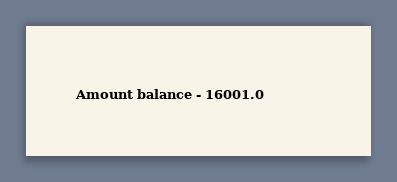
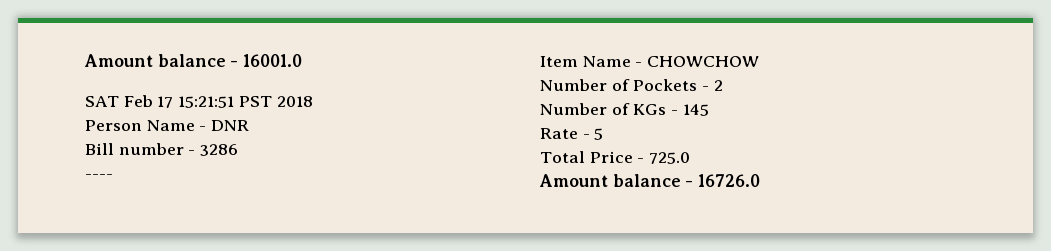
(264, 94) none -> [85,95,313,108] [85,120,250,131] [85,143,239,156] [85,174,113,179] [540,56,760,67] [540,79,723,91] [540,103,709,116] [540,128,604,140] [540,151,691,164] [539,174,761,187] // SAT Feb 17 15:21:51 PST 2018 // Person Name - DNR // Bill number - 3286 // ---- // Item Name - CHOWCHOW // Number of Pockets - 2 // Number of KGs - 145 // Rate - 5 // Total Price - 725.0 // Amount balance - 16726.0

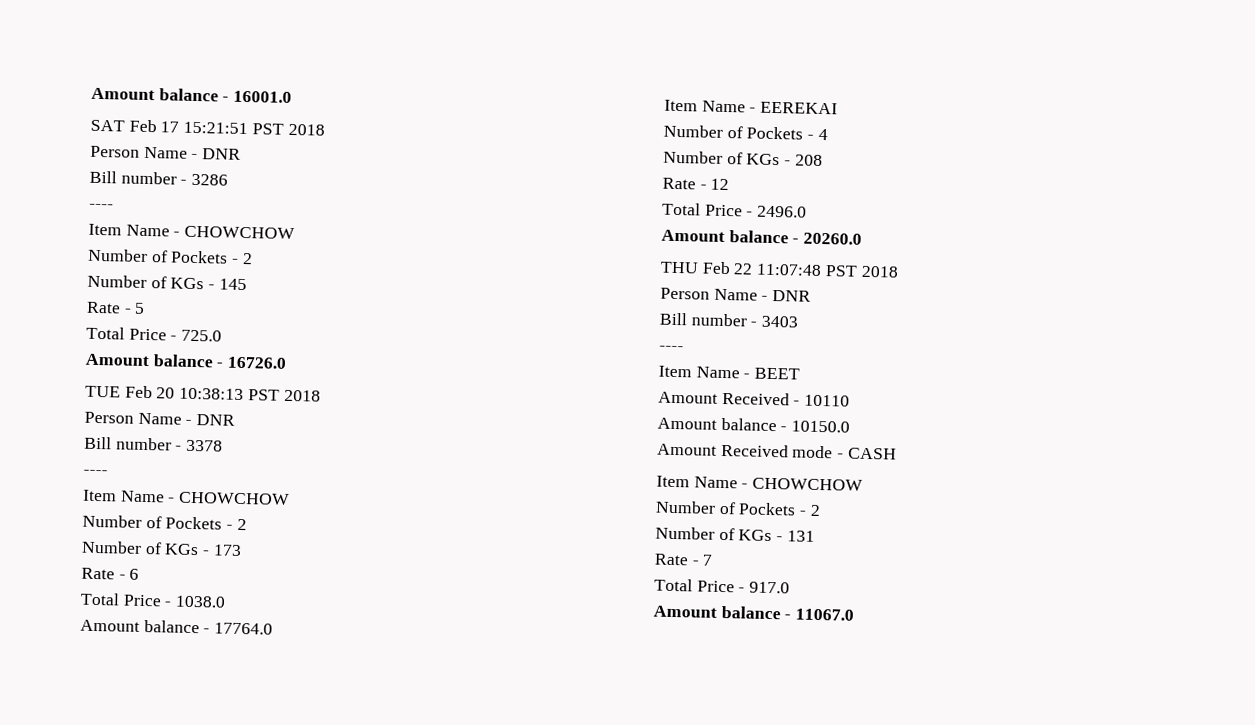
(761, 180) none -> [85,385,321,402] [84,411,236,426] [84,436,224,452] [83,469,108,476] [83,489,291,506] [82,514,247,531] [81,540,242,557] [81,567,140,580] [80,592,227,608] [80,619,274,635] [664,99,839,115] [663,124,828,141] [663,150,823,166] [662,177,730,191] [662,202,808,218] [661,229,863,245] [660,261,899,278] [660,287,812,302] [659,312,799,328] [659,345,684,352] [658,365,801,380] [658,391,851,407] [657,417,851,433] [657,443,897,460] [656,475,864,491] [655,500,821,517] [655,526,815,542] [654,553,714,566] [654,578,791,594] [653,605,855,621] // TUE Feb 20 10:38:13 PST 2018 // Person Name - DNR // Bill number - 3378 // ---- // Item Name - CHOWCHOW // Number of Pockets - 2 // Number of KGs - 173 // Rate - 6 // Total Price - 1038.0 // Amount balance - 17764.0 // Item Name - EEREKAI // Number of Pockets - 4 // Number of KGs - 208 // Rate - 12 // Total Price - 2496.0 // Amount balance - 20260.0 // THU Feb 22 11:07:48 PST 2018 // Person Name - DNR // Bill number - 3403 // ---- // Item Name - BEET // Amount Received - 10110 // Amount balance - 10150.0 // Amount Received mode - CASH // Item Name - CHOWCHOW // Number of Pockets - 2 // Number of KGs - 131 // Rate - 7 // Total Price - 917.0 // Amount balance - 11067.0

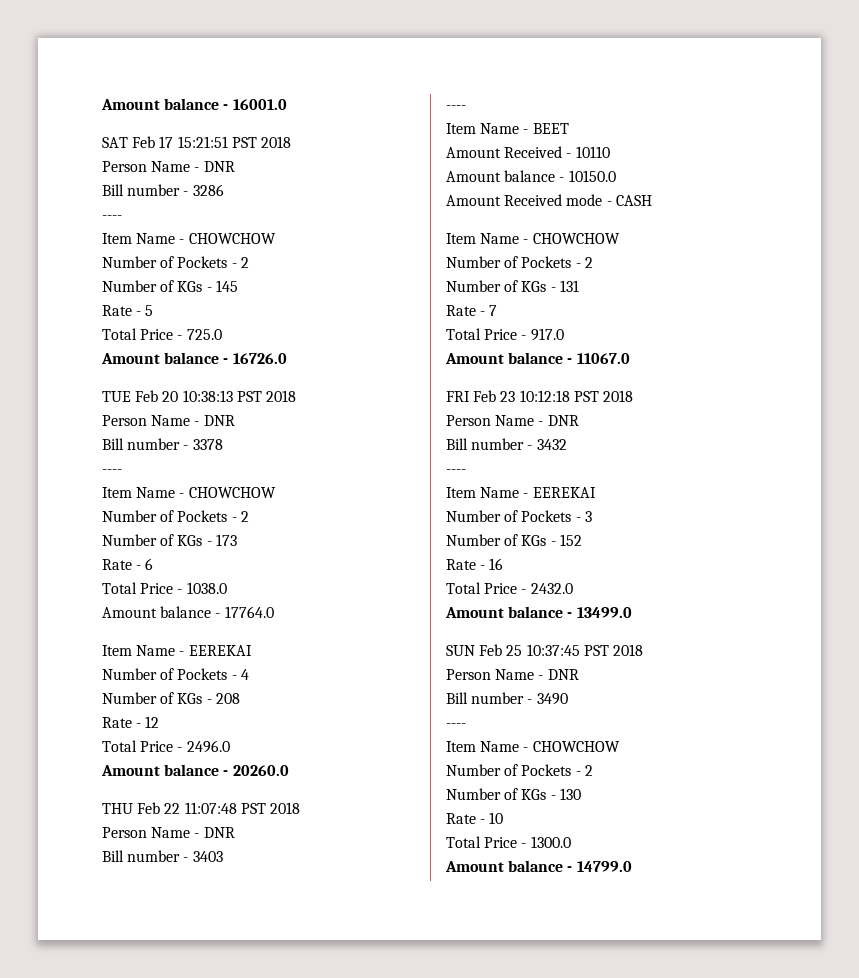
(855, 614) none -> [446,390,633,402] [446,415,579,426] [446,438,567,450] [446,469,466,474] [446,487,596,498] [446,510,592,522] [446,534,582,546] [446,558,504,570] [446,582,573,594] [445,606,632,618] [446,644,643,656] [446,669,579,680] [446,692,568,705] [446,723,466,728] [446,741,620,752] [446,764,593,776] [446,788,581,800] [446,812,504,824] [446,836,571,848] [445,860,632,872] // FRI Feb 23 10:12:18 PST 2018 // Person Name - DNR // Bill number - 3432 // ---- // Item Name - EEREKAI // Number of Pockets - 3 // Number of KGs - 152 // Rate - 16 // Total Price - 2432.0 // Amount balance - 13499.0 // SUN Feb 25 10:37:45 PST 2018 // Person Name - DNR // Bill number - 3490 // ---- // Item Name - CHOWCHOW // Number of Pockets - 2 // Number of KGs - 130 // Rate - 10 // Total Price - 1300.0 // Amount balance - 14799.0

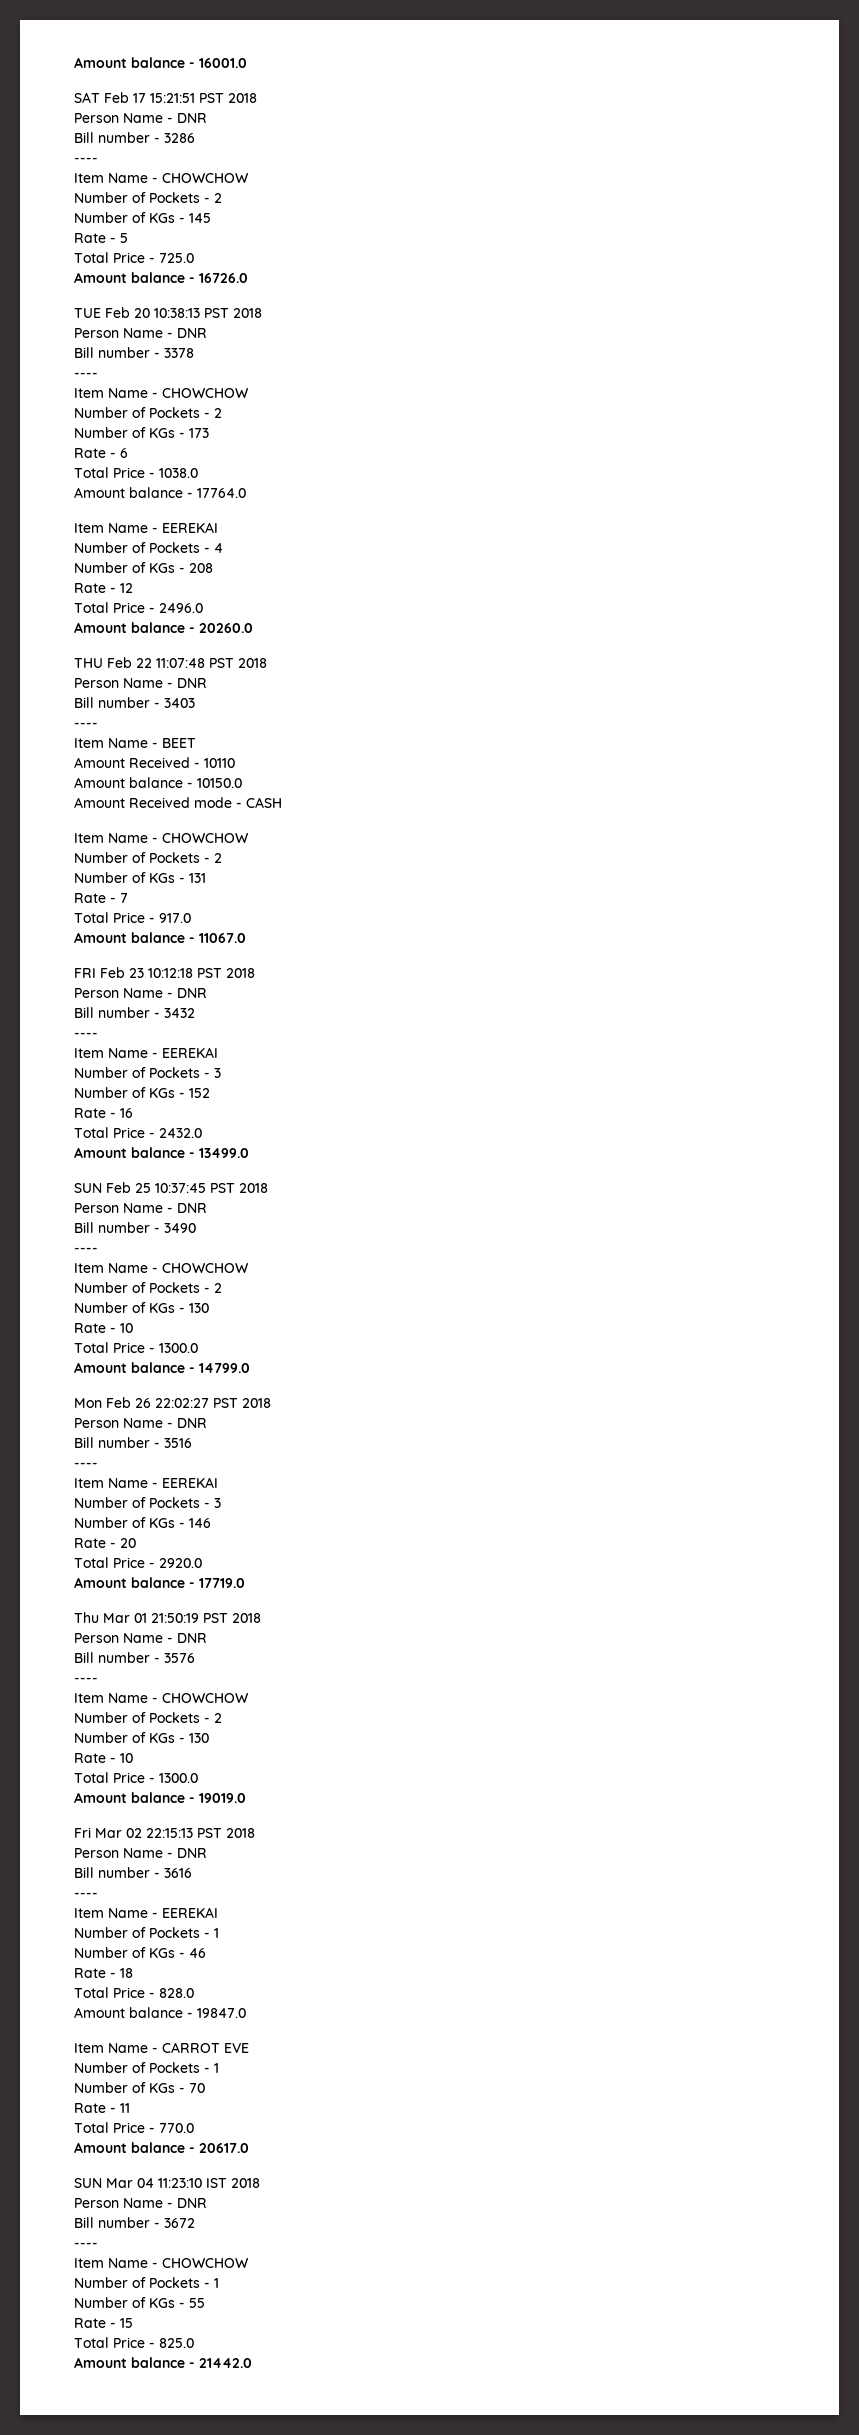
(632, 866) none -> [74,1397,271,1408] [74,1418,207,1428] [74,1437,192,1448] [74,1462,98,1468] [74,1477,218,1488] [74,1497,221,1508] [74,1517,211,1528] [74,1538,136,1548] [74,1557,202,1568] [74,1577,245,1588] [74,1612,261,1623] [74,1633,207,1643] [74,1652,195,1663] [74,1677,98,1683] [74,1693,249,1703] [74,1712,222,1723] [74,1732,209,1743] [74,1753,133,1763] [74,1772,198,1783] [74,1792,246,1803] [74,1827,255,1838] [74,1848,207,1858] [74,1867,192,1878] [74,1892,98,1898] [74,1907,218,1918] [74,1927,219,1938] [74,1947,206,1958] [74,1968,133,1978] [74,1987,194,1998] [74,2007,246,2018] [74,2042,249,2053] [74,2062,219,2073] [74,2082,205,2093] [74,2103,130,2113] [74,2122,194,2133] [74,2142,249,2153] [74,2178,260,2188] [74,2198,207,2208] [74,2217,195,2228] [74,2242,98,2248] [74,2258,249,2268] [74,2277,219,2288] [74,2297,205,2308] [74,2318,133,2328] [74,2337,194,2348] [74,2357,252,2368] // Mon Feb 26 22:02:27 PST 2018 // Person Name - DNR // Bill number - 3516 // ---- // Item Name - EEREKAI // Number of Pockets - 3 // Number of KGs - 146 // Rate - 20 // Total Price - 2920.0 // Amount balance - 17719.0 // Thu Mar 01 21:50:19 PST 2018 // Person Name - DNR // Bill number - 3576 // ---- // Item Name - CHOWCHOW // Number of Pockets - 2 // Number of KGs - 130 // Rate - 10 // Total Price - 1300.0 // Amount balance - 19019.0 // Fri Mar 02 22:15:13 PST 2018 // Person Name - DNR // Bill number - 3616 // ---- // Item Name - EEREKAI // Number of Pockets - 1 // Number of KGs - 46 // Rate - 18 // Total Price - 828.0 // Amount balance - 19847.0 // Item Name - CARROT EVE // Number of Pockets - 1 // Number of KGs - 70 // Rate - 11 // Total Price - 770.0 // Amount balance - 20617.0 // SUN Mar 04 11:23:10 IST 2018 // Person Name - DNR // Bill number - 3672 // ---- // Item Name - CHOWCHOW // Number of Pockets - 1 // Number of KGs - 55 // Rate - 15 // Total Price - 825.0 // Amount balance - 21442.0

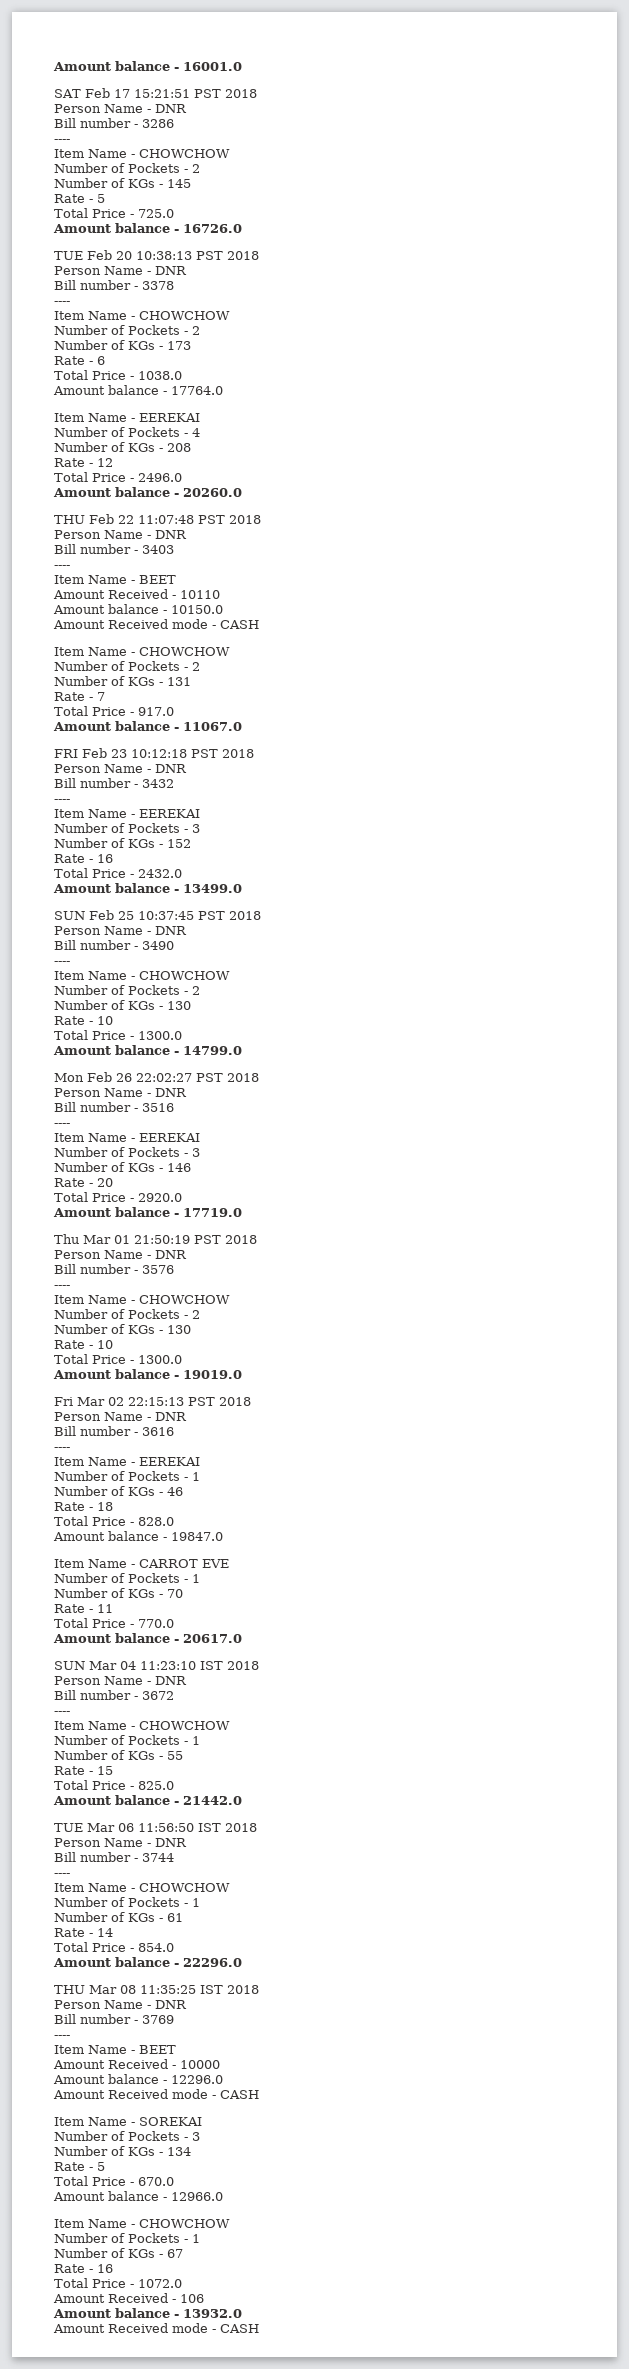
(252, 2363) none -> [54,1823,257,1832] [54,1838,187,1847] [54,1852,174,1862] [54,1873,70,1877] [54,1883,230,1892] [54,1897,200,1907] [54,1912,183,1922] [54,1928,113,1937] [54,1942,174,1952] [53,1957,242,1967] [54,1985,259,1994] [54,2000,187,2009] [54,2014,174,2024] [54,2035,70,2039] [54,2045,176,2054] [53,2059,220,2069] [53,2074,223,2084] [53,2089,259,2099] [54,2117,202,2126] [54,2131,200,2141] [54,2146,191,2156] [54,2162,105,2171] [54,2176,174,2186] [53,2191,223,2201] [54,2219,230,2228] [54,2233,200,2243] [54,2248,183,2258] [54,2264,113,2273] [54,2278,182,2288] [53,2293,204,2303] [53,2308,242,2318] [53,2323,259,2333] // TUE Mar 06 11:56:50 IST 2018 // Person Name - DNR // Bill number - 3744 // ---- // Item Name - CHOWCHOW // Number of Pockets - 1 // Number of KGs - 61 // Rate - 14 // Total Price - 854.0 // Amount balance - 22296.0 // THU Mar 08 11:35:25 IST 2018 // Person Name - DNR // Bill number - 3769 // ---- // Item Name - BEET // Amount Received - 10000 // Amount balance - 12296.0 // Amount Received mode - CASH // Item Name - SOREKAI // Number of Pockets - 3 // Number of KGs - 134 // Rate - 5 // Total Price - 670.0 // Amount balance - 12966.0 // Item Name - CHOWCHOW // Number of Pockets - 1 // Number of KGs - 67 // Rate - 16 // Total Price - 1072.0 // Amount Received - 106 // Amount balance - 13932.0 // Amount Received mode - CASH

